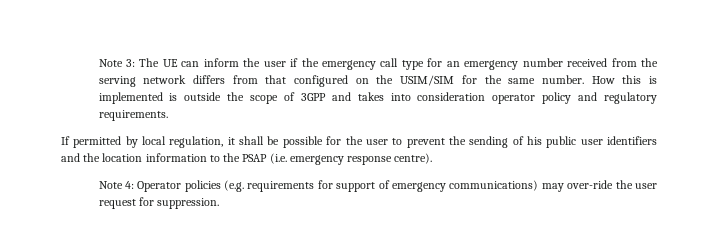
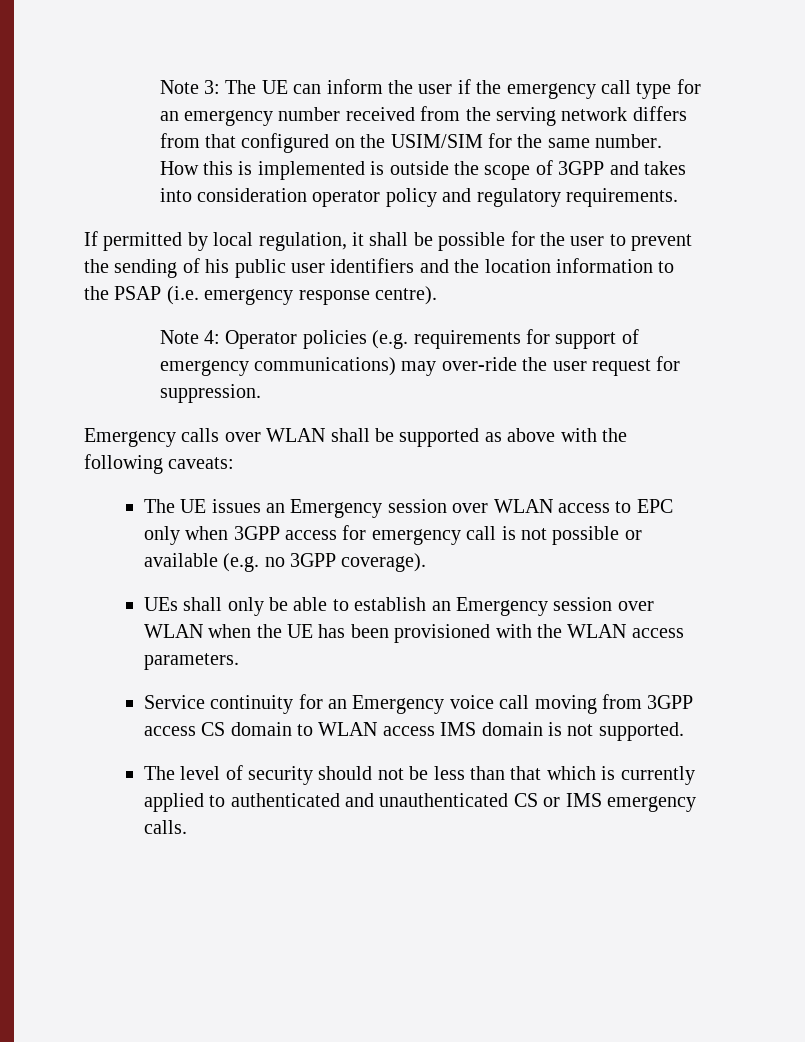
(219, 203) none -> [84,428,627,447] [84,454,235,474] [143,499,673,518] [143,525,642,545] [143,553,427,572] [143,597,654,616] [143,624,684,643] [143,653,239,670] [143,694,694,714] [143,722,684,741] [143,765,695,785] [143,793,697,812] [143,820,187,834] // Emergency calls over WLAN shall be supported as above with the following caveats: // The UE issues an Emergency session over WLAN access to EPC only when 3GPP access for emergency call is not possible or available (e.g. no 3GPP coverage). // UEs shall only be able to establish an Emergency session over WLAN when the UE has been provisioned with the WLAN access parameters. // Service continuity for an Emergency voice call moving from 3GPP access CS domain to WLAN access IMS domain is not supported. // The level of security should not be less than that which is currently applied to authenticated and unauthenticated CS or IMS emergency calls.

